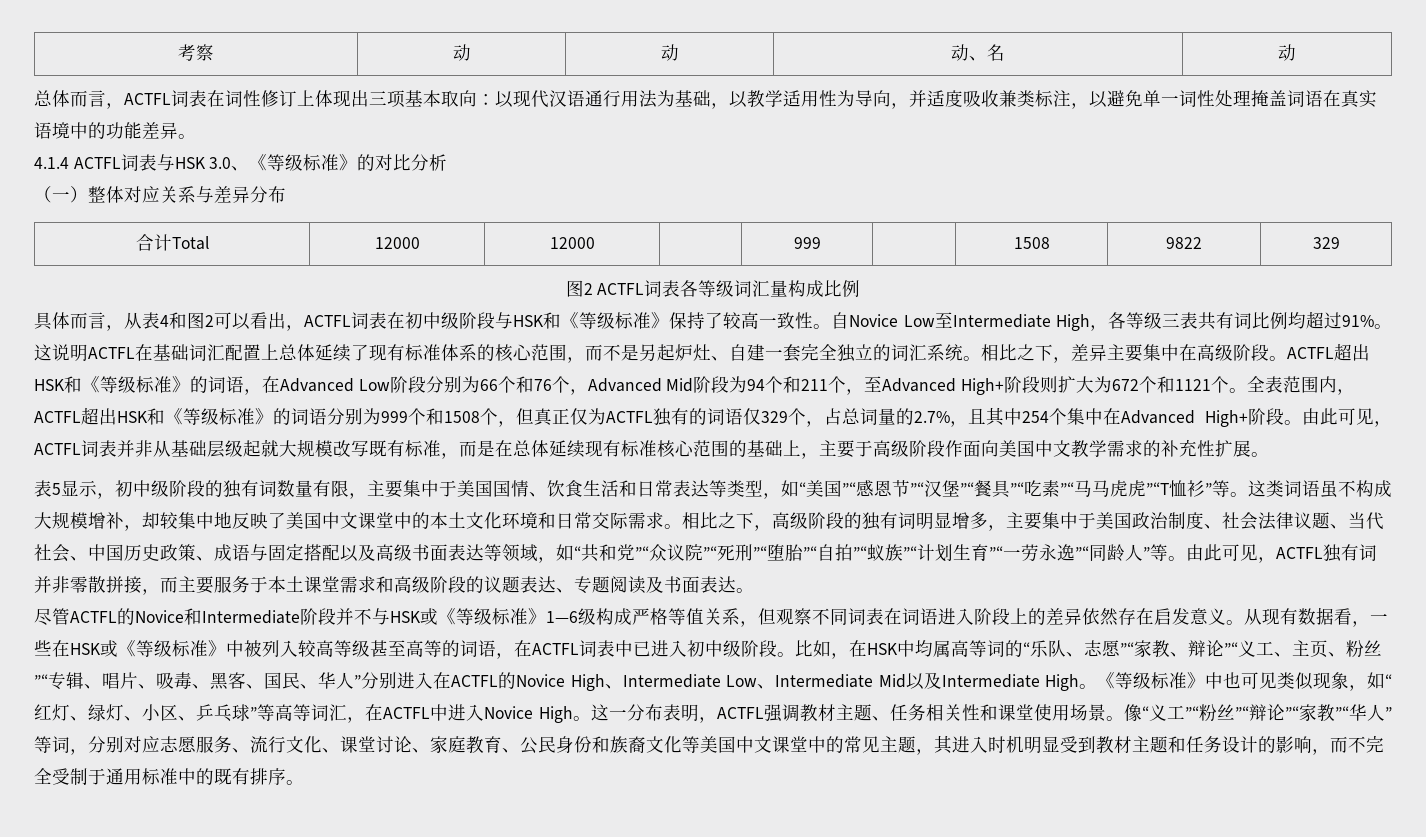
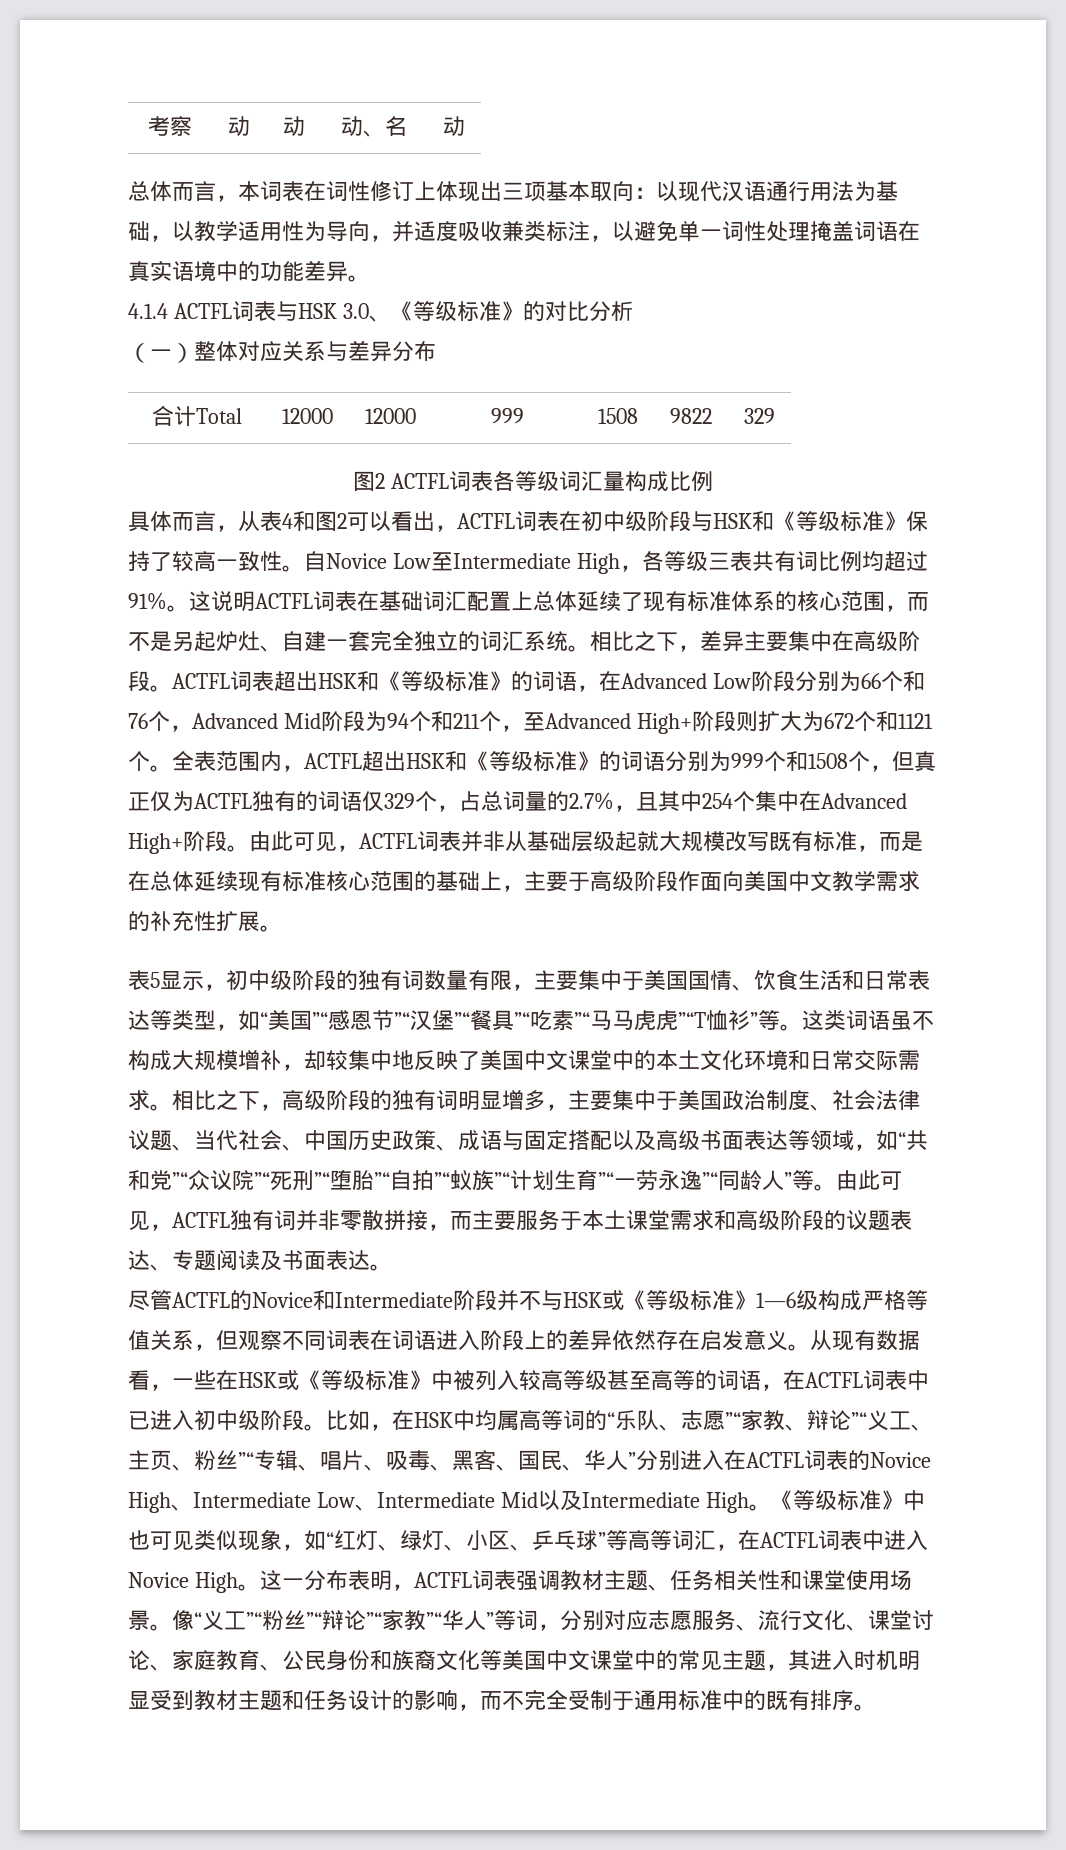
[124,93,171,105] ACTFL -> [238,181,260,201] 本
(135, 353) none -> [313,591,357,611] 词表
(1334, 353) none -> [230,671,274,691] 词表
(498, 681) none -> [804,1450,848,1470] 词表
(430, 713) none -> [818,1530,862,1550] 词表
(765, 713) none -> [471,1570,516,1590] 词表

